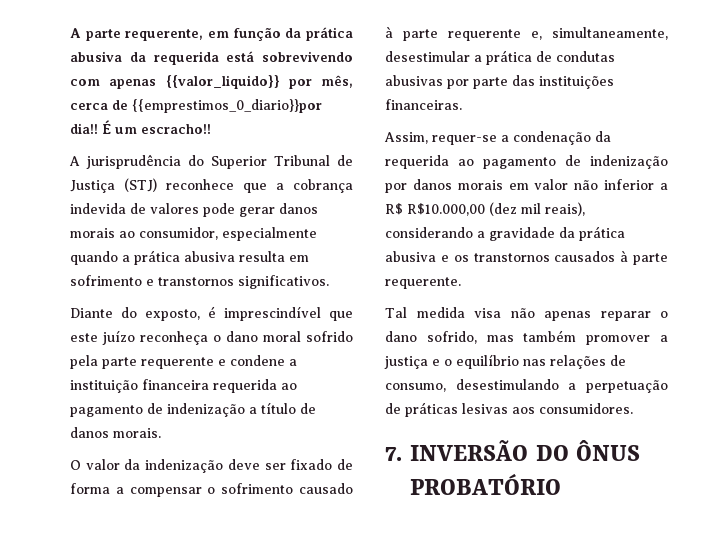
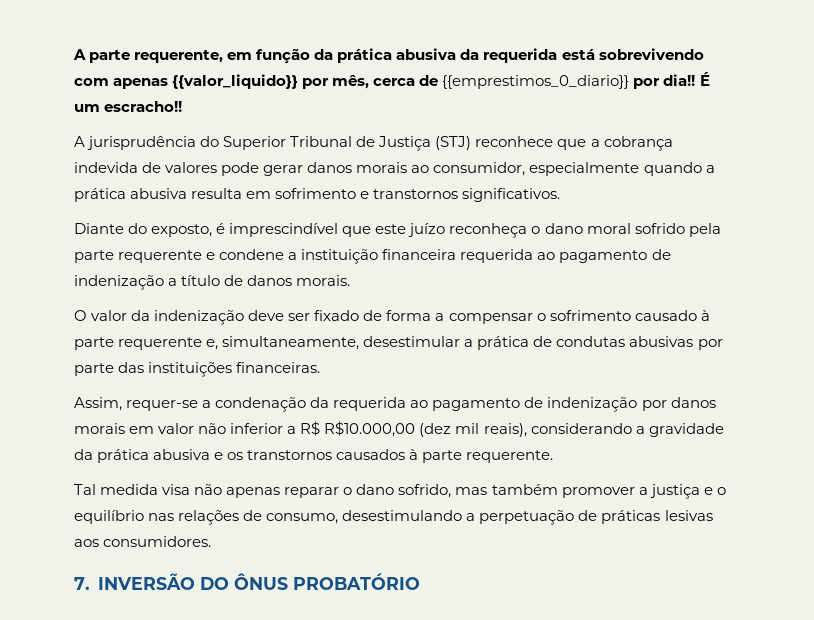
[132,99,322,113] {{emprestimos_0_diario}}por -> [442,75,661,89] {{emprestimos_0_diario}} por

